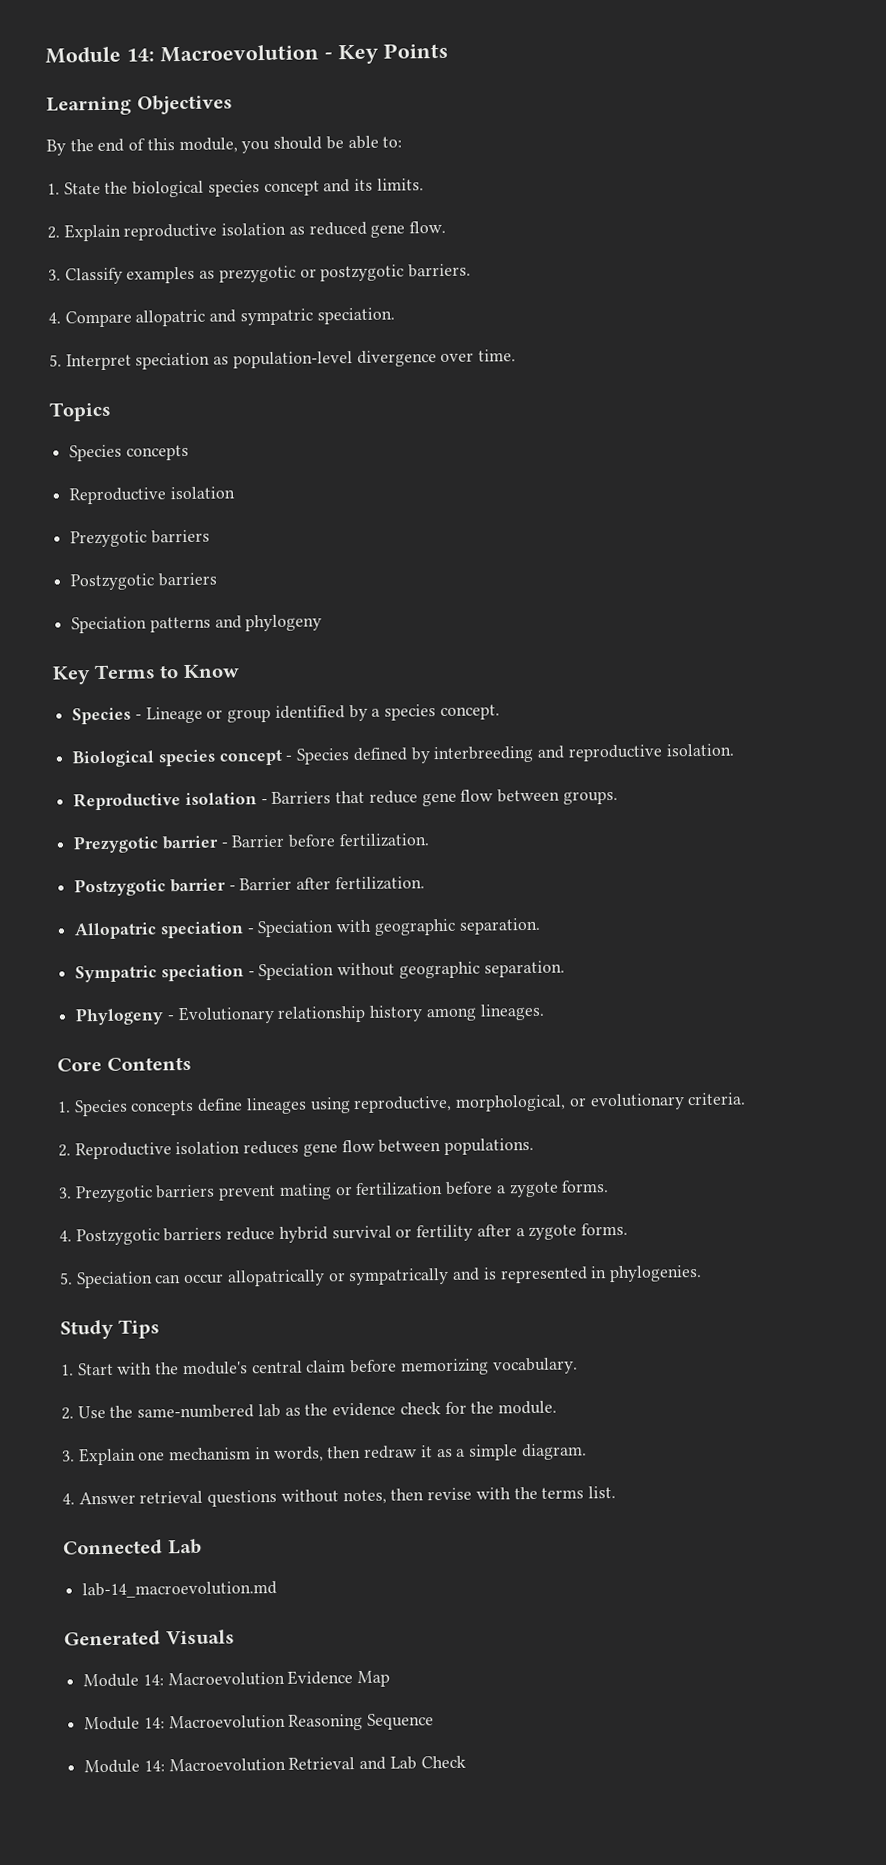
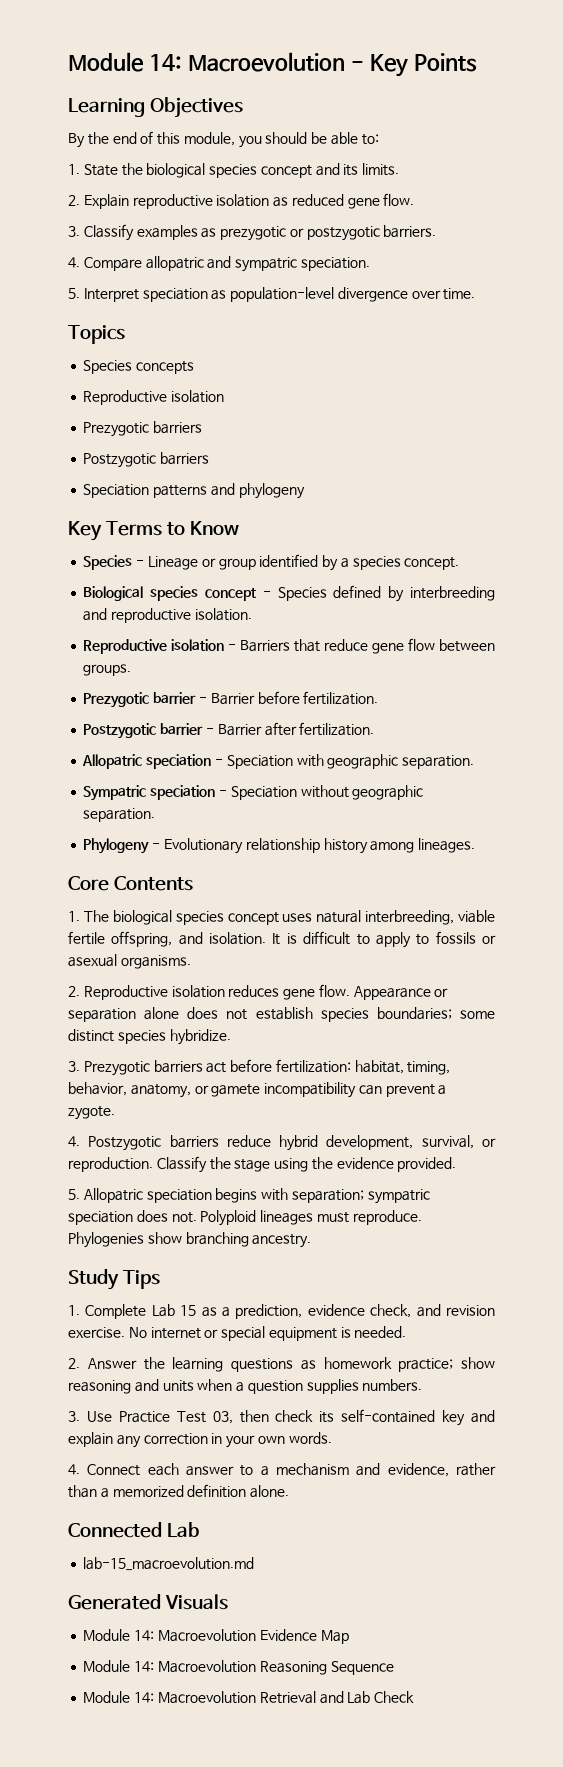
[73,1092,747,1117] Species concepts define lineages using reproductive, morphological, or evolutionary criteria. -> [83,910,495,925] [68,931,497,948] [68,954,191,969] The biological species concept uses natural interbreeding, viable fertile offspring, and isolation. It is difficult to apply to fossils or asexual organisms.
[341,1137,535,1155] [58,1180,610,1203] flow between populations. // 3. Prezygotic barriers prevent mating or fertilization before a zygote forms. -> [318,984,449,1000] [68,1007,495,1022] [68,1029,231,1045] [68,1059,451,1076] [68,1082,447,1098] [68,1106,115,1120] flow. Appearance or separation alone does not establish species boundaries; some distinct species hybridize. // 3. Prezygotic barriers act before fertilization: habitat, timing, behavior, anatomy, or gamete incompatibility can prevent a zygote.
[331,1222,628,1242] [59,1265,702,1289] [60,1319,160,1340] [61,1357,578,1376] [61,1400,557,1420] [62,1443,587,1466] [62,1486,616,1507] survival or fertility after a zygote forms. // 5. Speciation can occur allopatrically or sympatrically and is represented in phylogenies. // Study Tips // 1. Start with the module's central claim before memorizing vocabulary. // 2. Use the same-numbered lab as the evidence check for the module. // 3. Explain one mechanism in words, then redraw it as a simple diagram. // 4. Answer retrieval questions without notes, then revise with the terms list. -> [326,1135,496,1150] [68,1156,457,1173] [68,1188,430,1204] [68,1210,422,1226] [68,1232,312,1248] [68,1269,161,1290] [68,1304,495,1319] [68,1326,407,1341] [68,1357,495,1372] [68,1379,423,1394] [68,1409,496,1426] [68,1432,332,1448] [68,1463,496,1477] [68,1484,290,1498] development, survival, or reproduction. Classify the stage using the evidence provided. // 5. Allopatric speciation begins with separation; sympatric speciation does not. Polyploid lineages must reproduce. Phylogenies show branching ancestry. // Study Tips // 1. Complete Lab 15 as a prediction, evidence check, and revision exercise. No internet or special equipment is needed. // 2. Answer the learning questions as homework practice; show reasoning and units when a question supplies numbers. // 3. Use Practice Test 03, then check its self-contained key and explain any correction in your own words. // 4. Connect each answer to a mechanism and evidence, rather than a memorized definition alone.
[82,1580,278,1599] lab-14_macroevolution.md -> [83,1557,255,1571] lab-15_macroevolution.md

